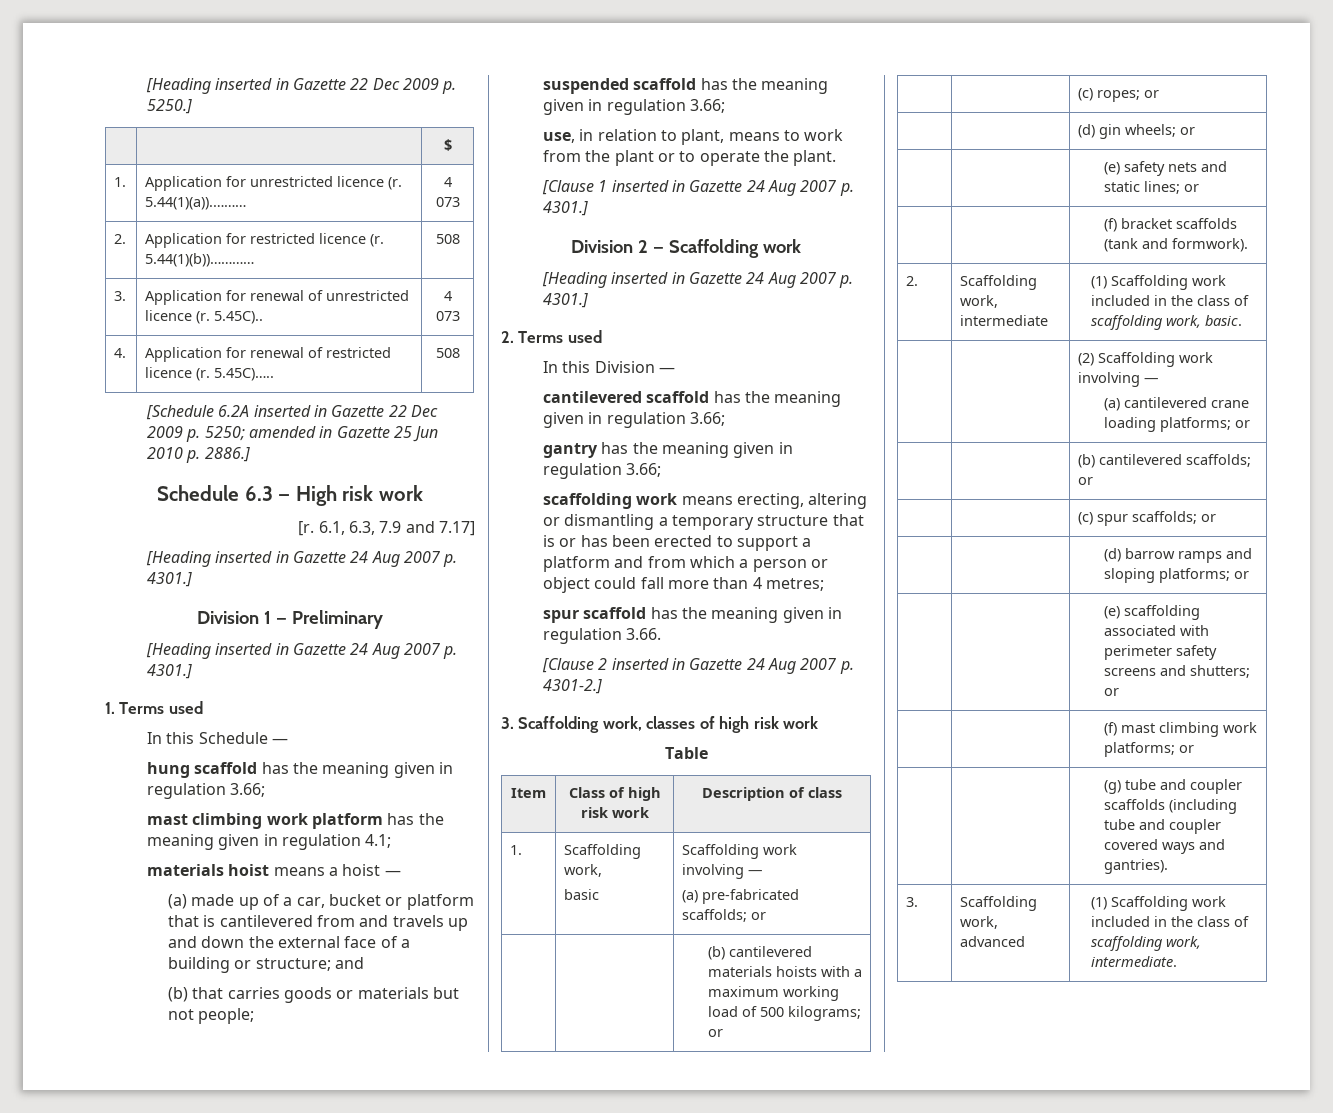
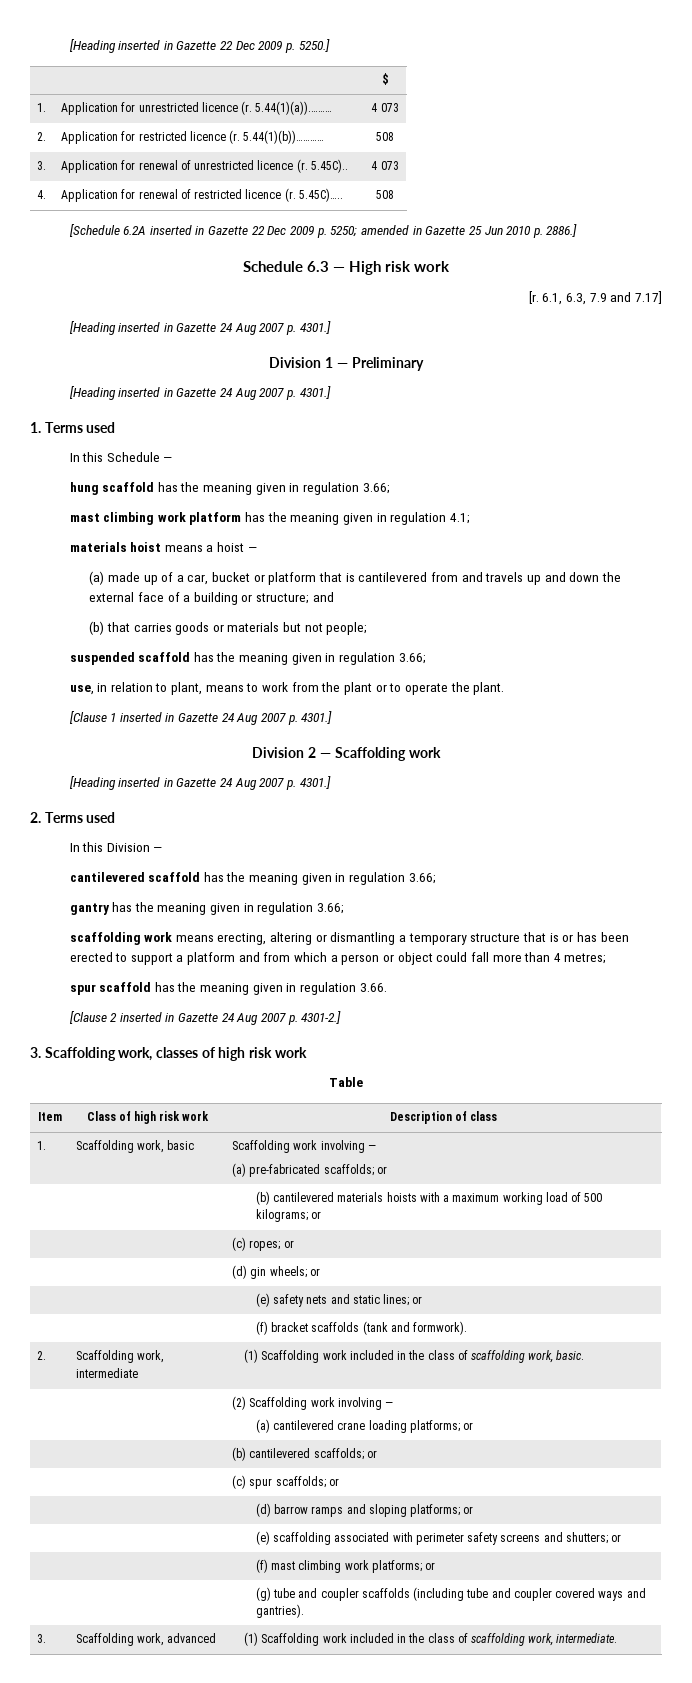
(603, 870) // -> (164, 1146) none

